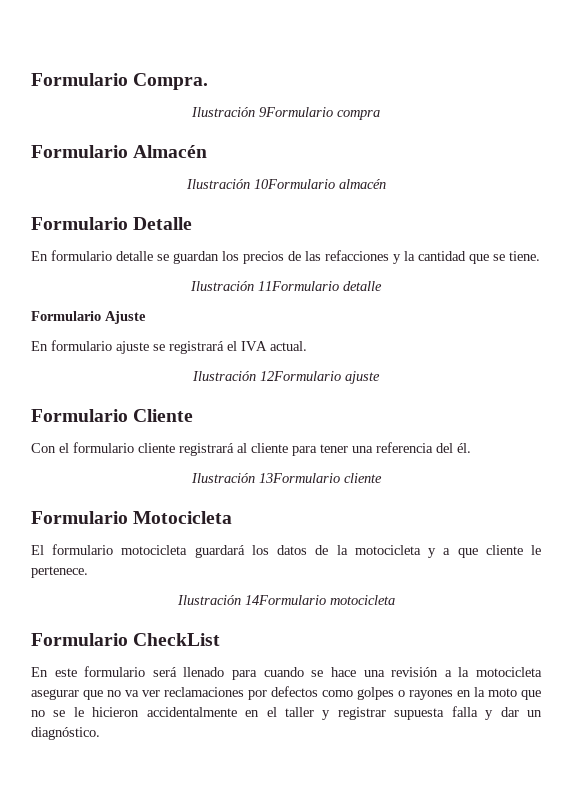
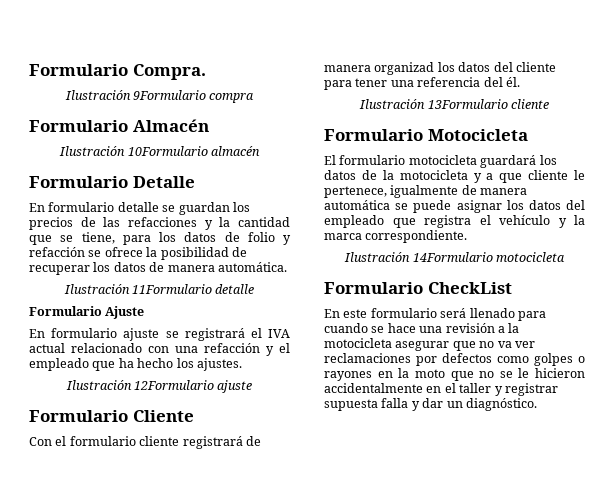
[509,251,540,261] tiene. -> [81,232,291,245] [29,247,247,260] [29,262,287,275] tiene, para los datos de folio y refacción se ofrece la posibilidad de recuperar los datos de manera automática.
[270,341,307,351] actual. -> [29,343,290,356] [29,358,242,371] actual relacionado con una refacción y el empleado que ha hecho los ajustes.
[237,443,247,453] al -> [245,436,261,446] [324,62,513,75] de manera organizad los datos del
[31,566,88,578] pertenece. -> [324,185,528,198] [324,200,585,213] [324,215,585,228] [324,230,468,243] pertenece, igualmente de manera automática se puede asignar los datos del empleado que registra el vehículo y la marca correspondiente.

